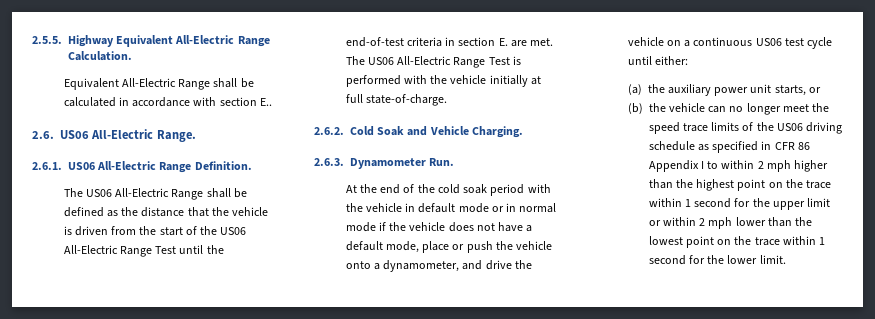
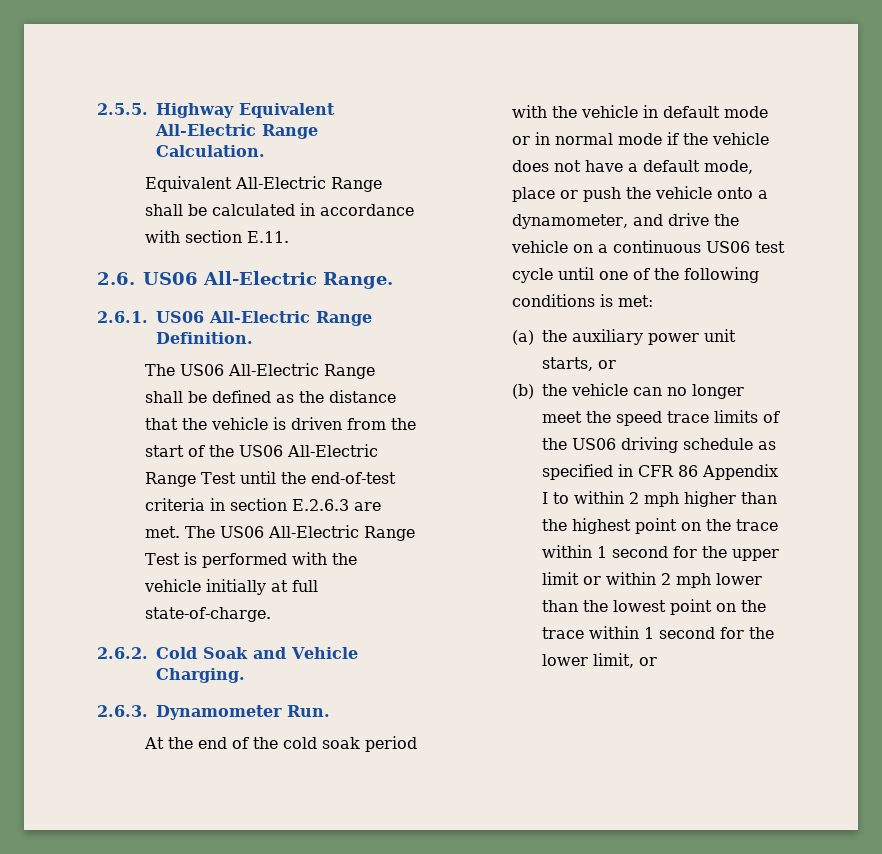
[259,98,272,106] E.. -> [247,231,290,243] E.11.
[498,38,508,46] E. -> [292,499,350,511] E.2.6.3
[655,56,689,65] either: -> [599,267,760,283] [512,294,654,307] one of the following conditions is met:
[759,255,786,264] limit. -> [593,653,658,668] limit, or

